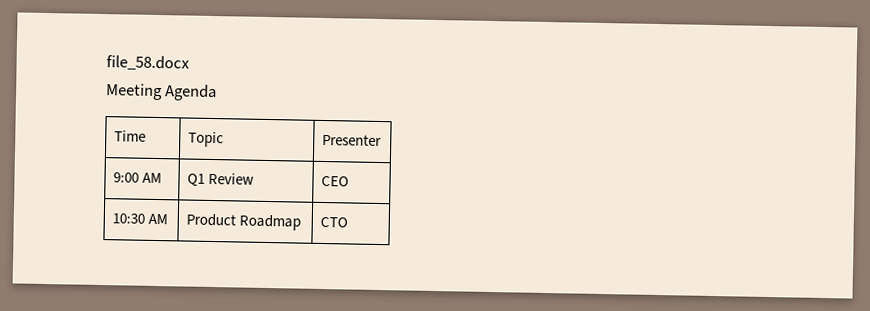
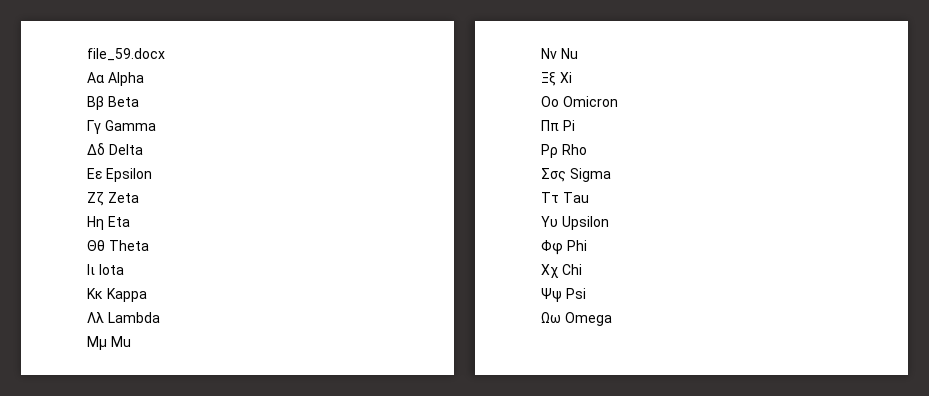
[106,55,190,71] [105,83,218,102] [113,130,146,142] [187,131,224,148] [321,133,382,147] [112,172,162,184] [186,172,254,187] [320,175,349,187] [111,213,168,225] [185,213,301,231] [319,216,348,228] file_58.docx // Meeting Agenda // Time | Topic | Presenter // 9:00 AM | Q1 Review | CEO // 10:30 AM | Product Roadmap | CTO -> [87,48,165,61] [87,72,144,86] [87,96,139,110] [87,120,156,134] [87,143,143,155] [87,168,152,182] [87,192,139,206] [87,216,130,230] [87,240,149,251] [87,264,124,275] [87,288,147,302] [87,312,160,323] [87,336,131,350] [541,48,578,59] [541,72,572,86] [541,96,618,107] [541,120,575,131] [541,144,587,158] [541,168,611,182] [541,192,589,203] [541,216,609,230] [541,240,587,255] [541,264,582,278] [541,288,586,302] [541,312,612,326] file_59.docx // Αα Alpha // Ββ Beta // Γγ Gamma // Δδ Delta // Εε Epsilon // Ζζ Zeta // Ηη Eta // Θθ Theta // Ιι Iota // Κκ Kappa // Λλ Lambda // Μμ Mu // Νν Nu // Ξξ Xi // Οο Omicron // Ππ Pi // Ρρ Rho // Σσς Sigma // Ττ Tau // Υυ Upsilon // Φφ Phi // Χχ Chi // Ψψ Psi // Ωω Omega

